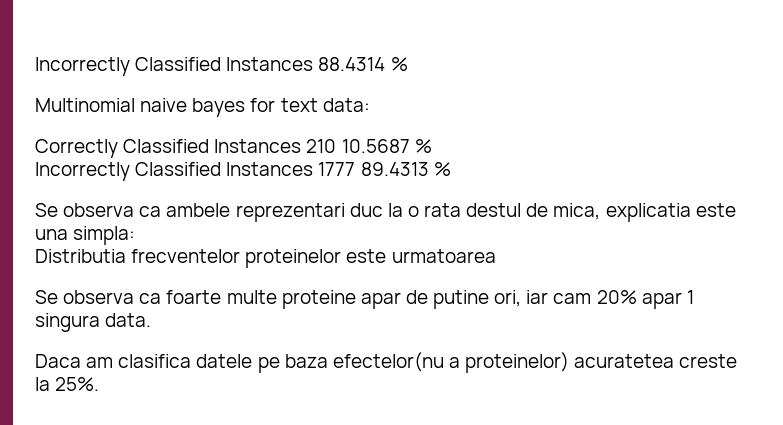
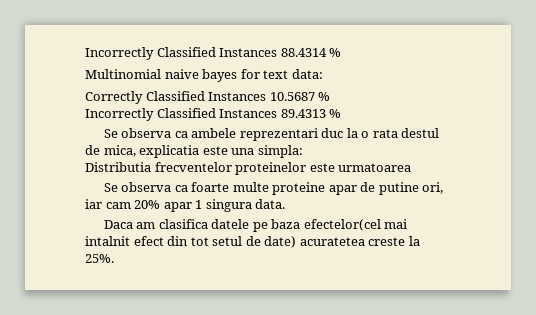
[306,139,337,153] 210 -> (267, 96) none
[318,162,356,176] 1777 -> (278, 113) none
[332,352,570,373] efectelor(nu a proteinelor) -> [303,219,408,231] [85,236,297,248] efectelor(cel mai intalnit efect din tot setul de date)

